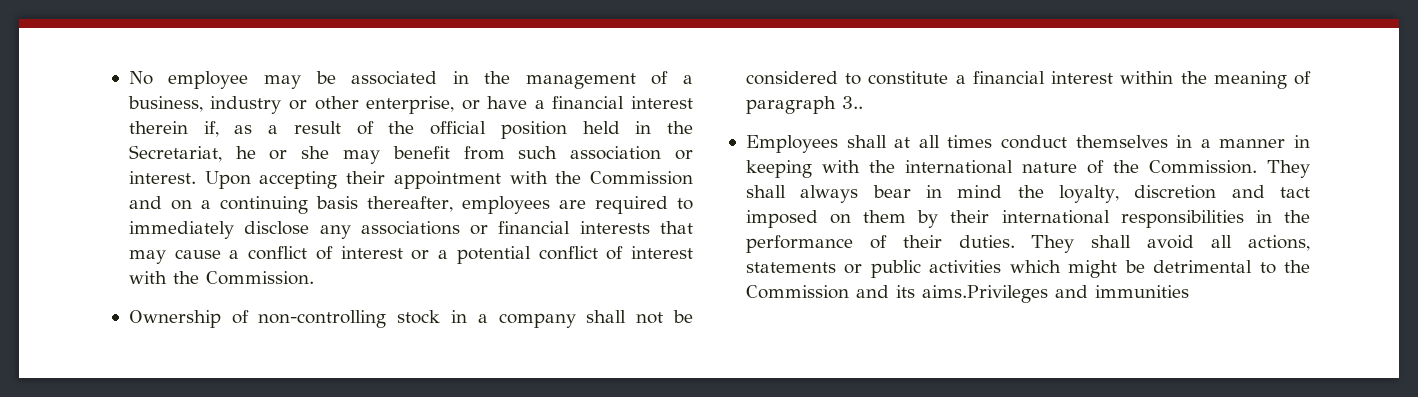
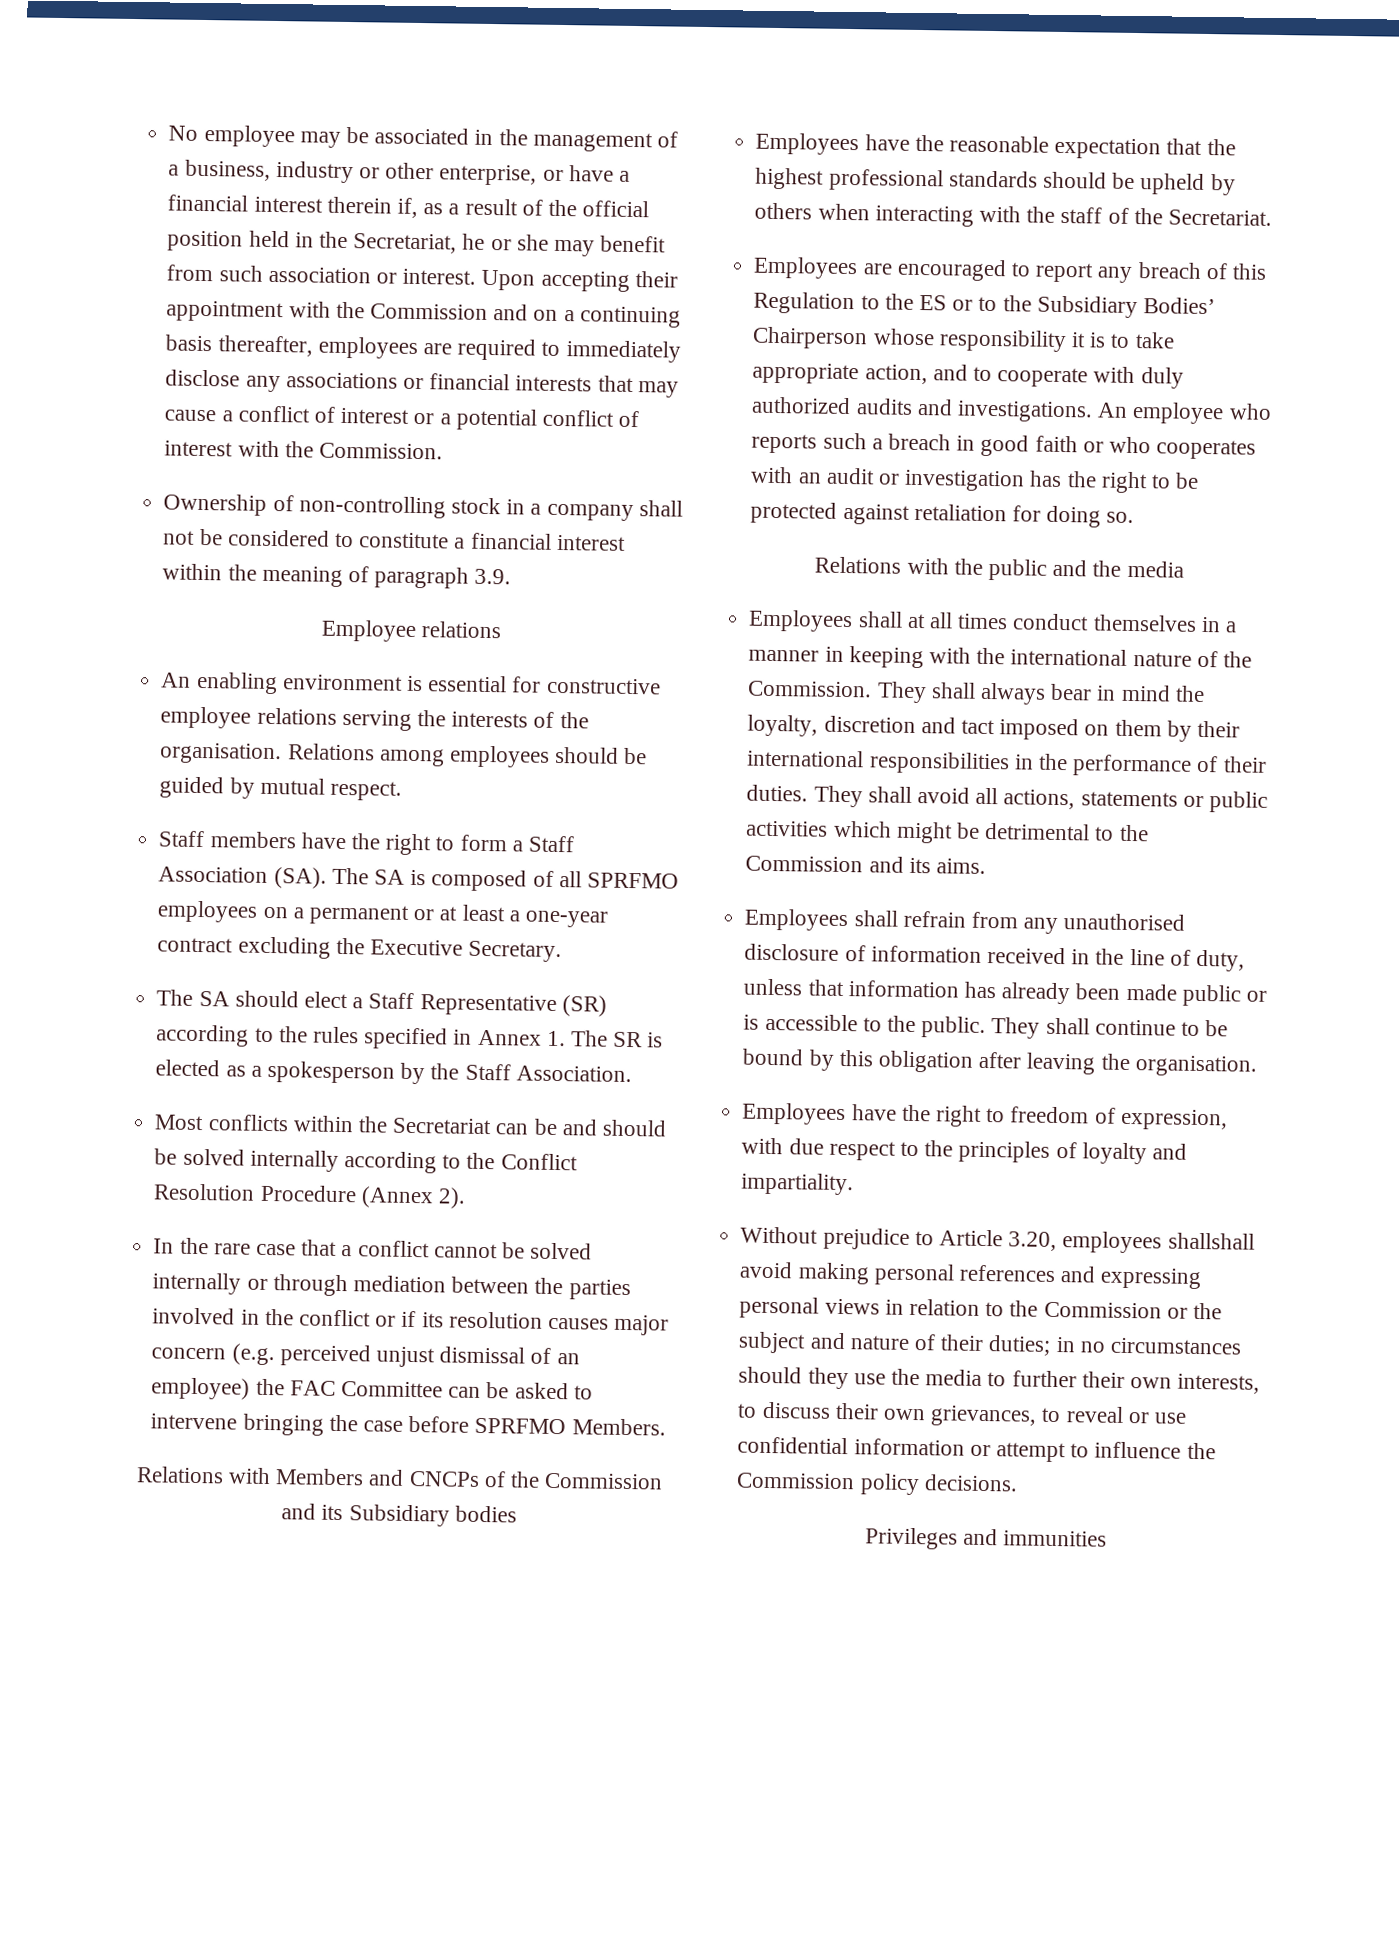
[841,96,863,109] 3.. -> [474,568,512,585] [320,619,502,642] [161,671,661,695] [160,706,589,731] [159,742,648,768] [159,776,402,801] [158,830,574,856] [158,866,679,892] [157,900,608,928] [157,936,563,963] [156,989,607,1017] [156,1024,664,1050] [155,1059,632,1085] [154,1114,667,1137] [154,1148,578,1174] [153,1183,466,1209] [153,1237,593,1260] [152,1272,631,1301] [152,1307,670,1336] [151,1343,580,1368] [151,1377,593,1400] [150,1413,666,1436] [135,1466,664,1490] [281,1503,517,1527] [755,132,1236,160] [755,167,1236,196] [754,202,1272,227] [753,256,1267,283] [753,291,1216,319] [752,326,1175,353] [752,362,1184,389] [751,396,1272,425] [751,432,1257,460] [750,466,1200,494] [750,501,1135,528] [814,556,1184,581] 3.9. // Employee relations // An enabling environment is essential for constructive employee relations serving the interests of the organisation. Relations among employees should be guided by mutual respect. // Staff members have the right to form a Staff Association (SA). The SA is composed of all SPRFMO employees on a permanent or at least a one-year contract excluding the Executive Secretary. // The SA should elect a Staff Representative (SR) according to the rules specified in Annex 1. The SR is elected as a spokesperson by the Staff Association. // Most conflicts within the Secretariat can be and should be solved internally according to the Conflict Resolution Procedure (Annex 2). // In the rare case that a conflict cannot be solved internally or through mediation between the parties involved in the conflict or if its resolution causes major concern (e.g. perceived unjust dismissal of an employee) the FAC Committee can be asked to intervene bringing the case before SPRFMO Members. // Relations with Members and CNCPs of the Commission and its Subsidiary bodies // Employees have the reasonable expectation that the highest professional standards should be upheld by others when interacting with the staff of the Secretariat. // Employees are encouraged to report any breach of this Regulation to the ES or to the Subsidiary Bodies’ Chairperson whose responsibility it is to take appropriate action, and to cooperate with duly authorized audits and investigations. An employee who reports such a breach in good faith or who cooperates with an audit or investigation has the right to be protected against retaliation for doing so. // Relations with the public and the media
[921,285,1048,303] aims.Privileges -> [935,858,986,874] [744,908,1186,935] [744,943,1245,972] [743,978,1267,1007] [743,1013,1229,1039] [742,1048,1257,1077] [741,1102,1228,1131] [741,1137,1187,1165] [741,1172,855,1196] [740,1226,1255,1254] [739,1261,1203,1290] [739,1296,1222,1320] [738,1331,1242,1356] [738,1366,1261,1394] [737,1401,1187,1427] [737,1436,1216,1463] [736,1472,1018,1496] [864,1527,958,1550] aims. // Employees shall refrain from any unauthorised disclosure of information received in the line of duty, unless that information has already been made public or is accessible to the public. They shall continue to be bound by this obligation after leaving the organisation. // Employees have the right to freedom of expression, with due respect to the principles of loyalty and impartiality. // Without prejudice to Article 3.20, employees shallshall avoid making personal references and expressing personal views in relation to the Commission or the subject and nature of their duties; in no circumstances should they use the media to further their own interests, to discuss their own grievances, to reveal or use confidential information or attempt to influence the Commission policy decisions. // Privileges

